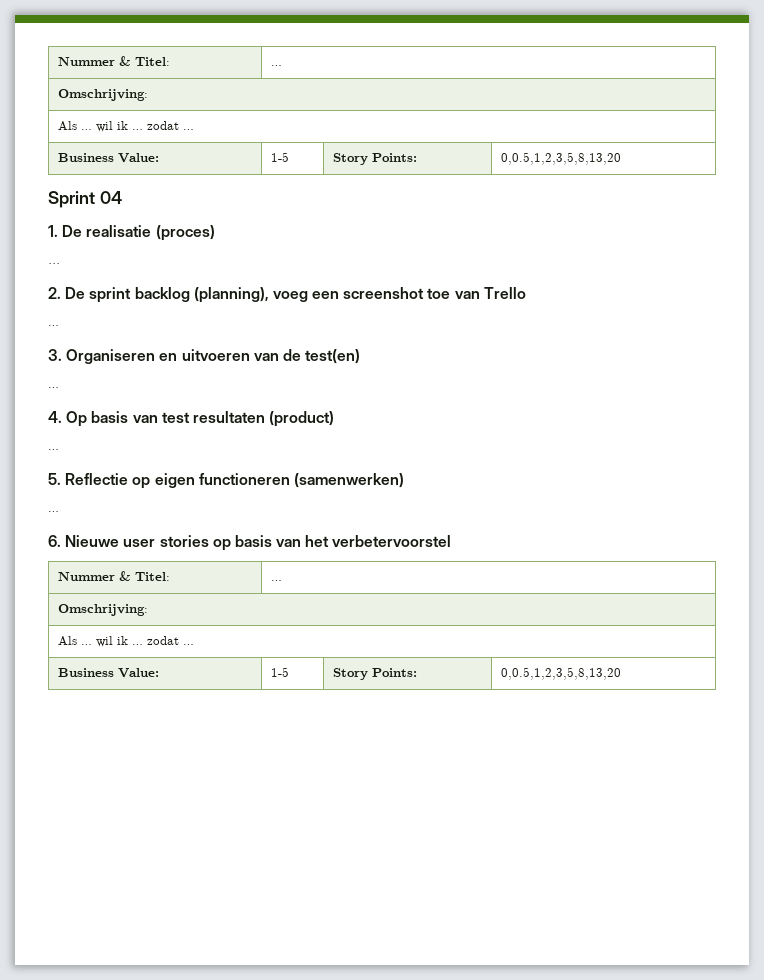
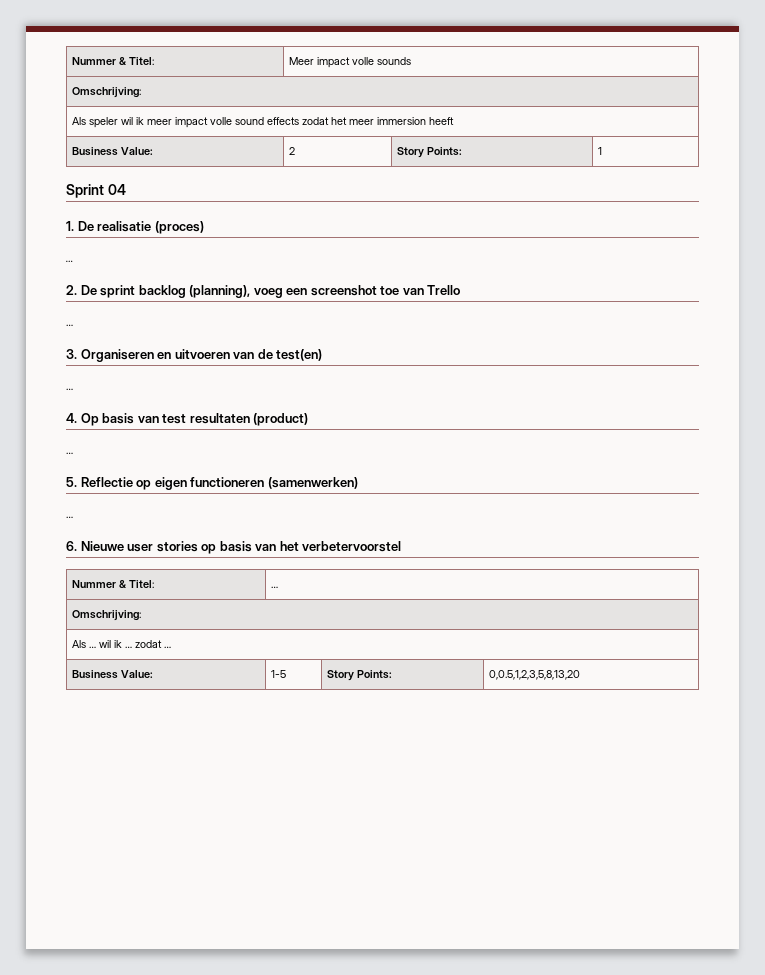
[58,56,171,66] [271,65,283,66] [58,89,149,101] [58,121,195,132] [58,153,160,163] [271,152,290,162] [333,153,418,165] [501,152,622,165] Nummer & Titel: | … // Omschrijving: // Als … wil ik … zodat … // Business Value: | 1-5 | Story Points: | 0,0.5,1,2,3,5,8,13,20 -> [71,57,154,65] [288,57,411,68] [71,87,141,98] [71,117,454,128] [71,147,153,156] [288,147,295,155] [396,147,462,158] [597,147,602,155] Nummer & Titel: | Meer impact volle sounds // Omschrijving: // Als speler wil ik meer impact volle sound effects zodat het meer immersion heeft // Business Value: | 2 | Story Points: | 1

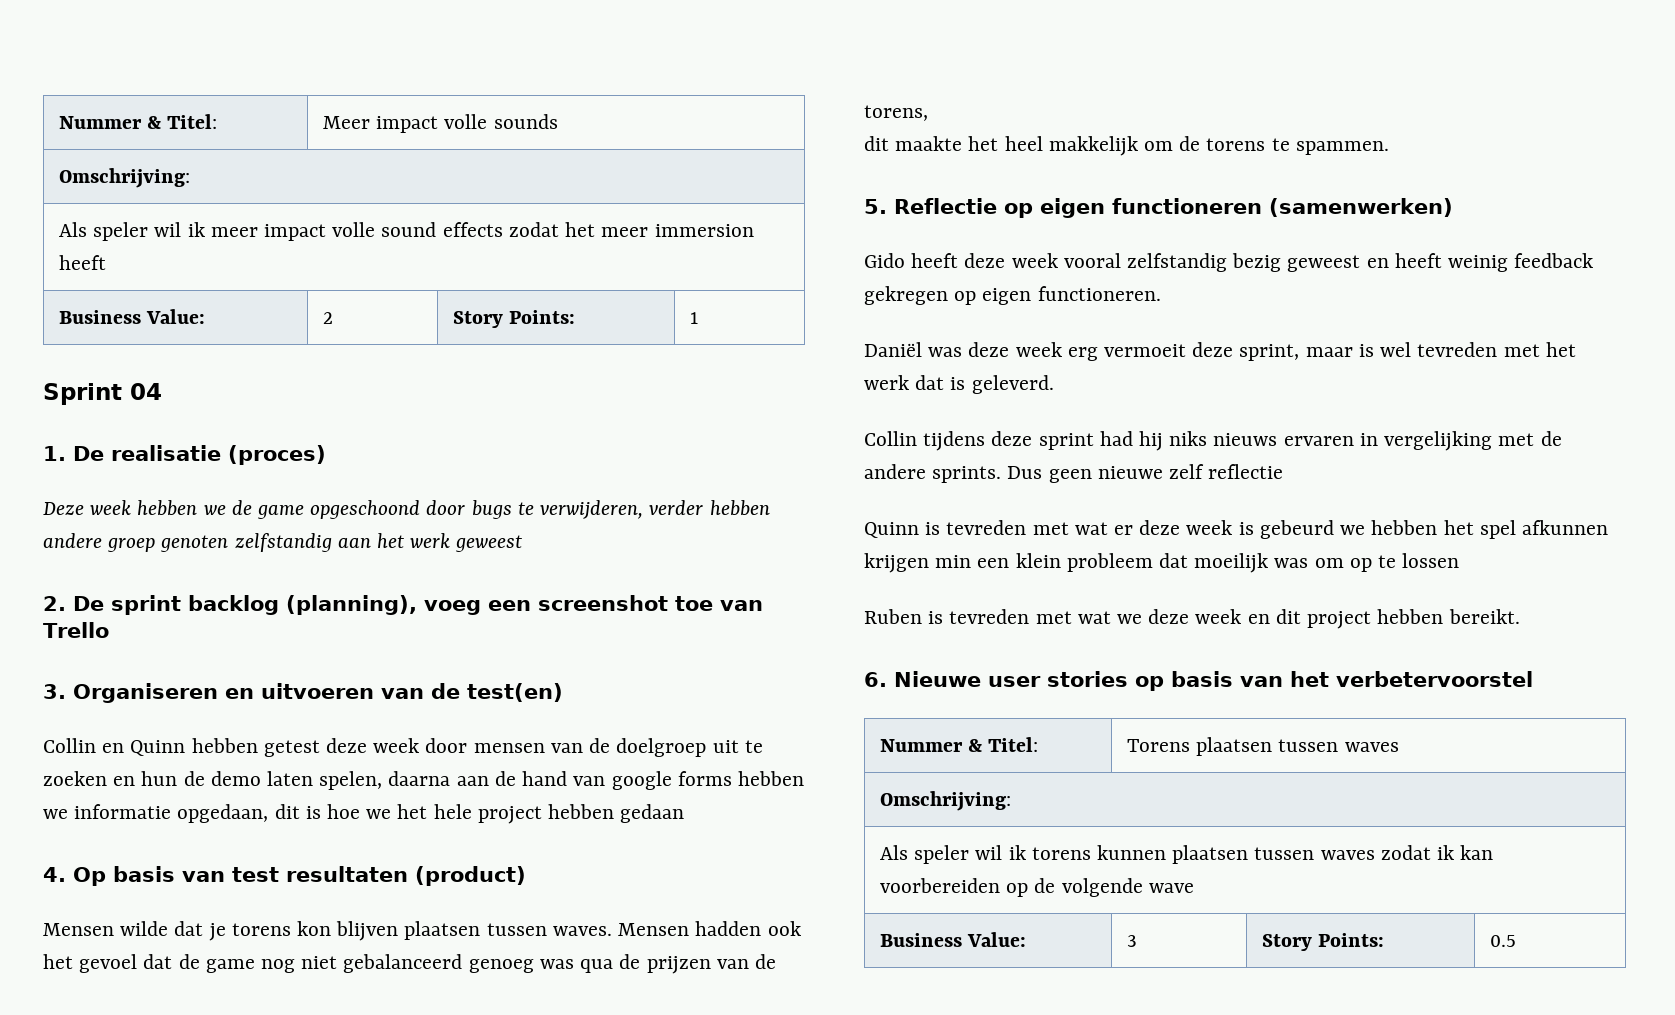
[66,260,73,262] … -> [43,500,770,519] [43,533,523,552] Deze week hebben we de game opgeschoond door bugs te verwijderen, verder hebben andere groep genoten zelfstandig aan het werk geweest
[66,324,73,326] // … -> (109, 630) none
[66,388,73,390] … -> [43,738,763,757] [43,771,804,790] [43,804,685,824] Collin en Quinn hebben getest deze week door mensen van de doelgroep uit te zoeken en hun de demo laten spelen, daarna aan de hand van google forms hebben we informatie opgedaan, dit is hoe we het hele project hebben gedaan
[66,452,73,454] … -> [43,921,801,941] [43,954,776,974] [864,105,928,121] [864,136,1389,156] Mensen wilde dat je torens kon blijven plaatsen tussen waves. Mensen hadden ook het gevoel dat de game nog niet gebalanceerd genoeg was qua de prijzen van de torens, // dit maakte het heel makkelijk om de torens te spammen.
[66,516,73,518] … -> [864,253,1594,272] [864,286,1161,305] [864,342,1576,361] [864,375,1054,394] [864,431,1562,451] [864,464,1284,483] [864,520,1608,539] [864,553,1460,573] [864,609,1520,629] Gido heeft deze week vooral zelfstandig bezig geweest en heeft weinig feedback gekregen op eigen functioneren. // Daniël was deze week erg vermoeit deze sprint, maar is wel tevreden met het werk dat is geleverd. // Collin tijdens deze sprint had hij niks nieuws ervaren in vergelijking met de andere sprints. Dus geen nieuwe zelf reflectie // Quinn is tevreden met wat er deze week is gebeurd we hebben het spel afkunnen krijgen min een klein probleem dat moeilijk was om op te lossen // Ruben is tevreden met wat we deze week en dit project hebben bereikt.
[270,586,278,588] [71,610,141,621] [71,640,171,648] [71,670,153,679] [270,670,286,678] [326,670,392,681] [488,670,580,680] … // Omschrijving: // Als … wil ik … zodat … // Business Value: | 1-5 | Story Points: | 0,0.5,1,2,3,5,8,13,20 -> [1126,737,1399,756] [879,791,1011,811] [879,845,1494,864] [879,878,1194,897] [879,932,1027,947] [1126,935,1137,947] [1261,933,1385,951] [1489,935,1516,947] Torens plaatsen tussen waves // Omschrijving: // Als speler wil ik torens kunnen plaatsen tussen waves zodat ik kan voorbereiden op de volgende wave // Business Value: | 3 | Story Points: | 0.5

